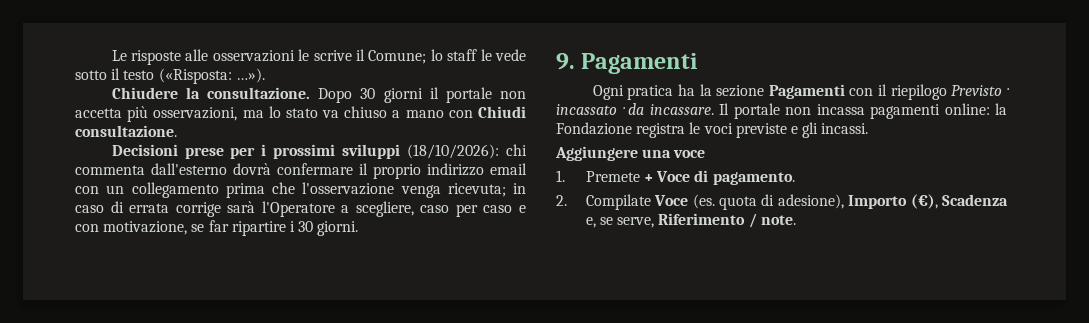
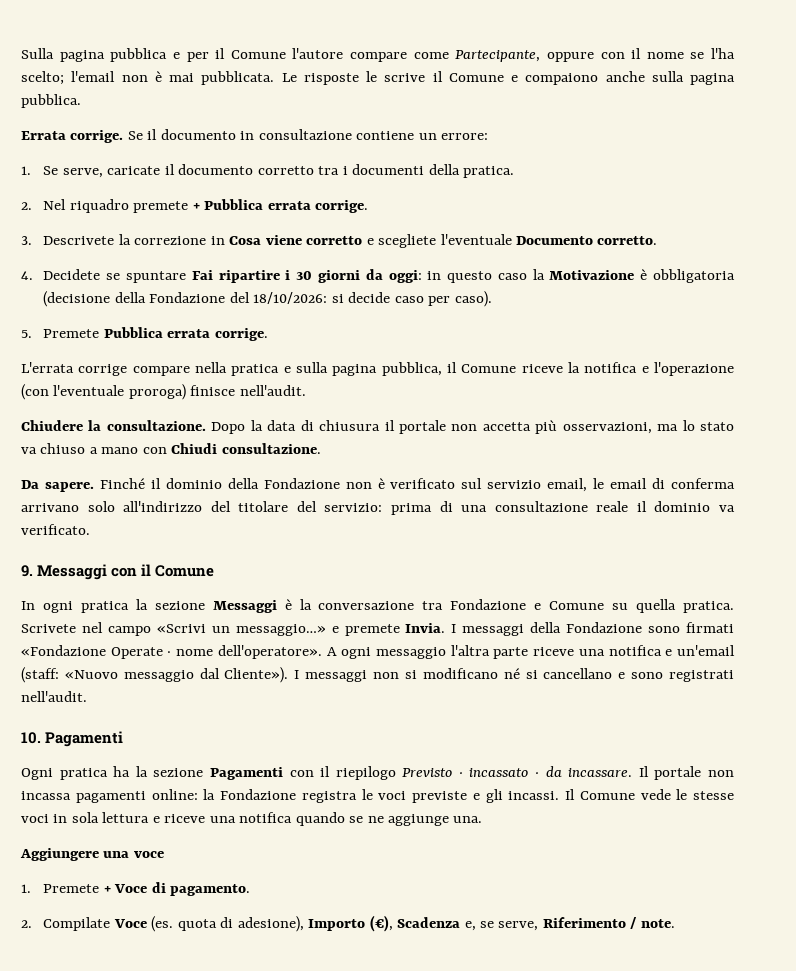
[111,49,526,65] [75,68,265,84] Le risposte alle osservazioni le scrive il Comune; lo staff le vede sotto il testo («Risposta: …»). -> [21,48,735,62] [21,71,735,85] [21,94,81,108] [21,129,489,143] [21,164,515,178] [21,199,369,213] [21,234,658,248] [21,269,735,283] [43,291,492,307] [21,327,268,341] [21,362,734,376] [21,384,306,400] Sulla pagina pubblica e per il Comune l'autore compare come Partecipante, oppure con il nome se l'ha scelto; l'email non è mai pubblicata. Le risposte le scrive il Comune e compaiono anche sulla pagina pubblica. // Errata corrige. Se il documento in consultazione contiene un errore: // 1. Se serve, caricate il documento corretto tra i documenti della pratica. // 2. Nel riquadro premete + Pubblica errata corrige. // 3. Descrivete la correzione in Cosa viene corretto e scegliete l'eventuale Documento corretto. // 4. Decidete se spuntare Fai ripartire i 30 giorni da oggi: in questo caso la Motivazione è obbligatoria (decisione della Fondazione del 18/10/2026: si decide caso per caso). // 5. Premete Pubblica errata corrige. // L'errata corrige compare nella pratica e sulla pagina pubblica, il Comune riceve la notifica e l'operazione (con l'eventuale proroga) finisce nell'audit.
[360,88,423,103] 30 giorni -> [250,420,381,431] la data di chiusura
[111,144,527,159] [75,163,527,179] [75,182,526,198] [75,201,526,217] [75,220,359,236] [556,53,575,70] Decisioni prese per i prossimi sviluppi (18/10/2026): chi commenta dall'esterno dovrà confermare il proprio indirizzo email con un collegamento prima che l'osservazione venga ricevuta; in caso di errata corrige sarà l'Operatore a scegliere, caso per caso e con motivazione, se far ripartire i 30 giorni. // 9. -> [21,478,735,492] [21,501,735,515] [21,524,90,535] [21,564,215,580] [21,599,735,613] [21,622,735,636] [21,645,735,659] [21,667,735,683] [21,691,87,702] [21,732,41,744] Da sapere. Finché il dominio della Fondazione non è verificato sul servizio email, le email di conferma arrivano solo all'indirizzo del titolare del servizio: prima di una consultazione reale il dominio va verificato. // 9. Messaggi con il Comune // In ogni pratica la sezione Messaggi è la conversazione tra Fondazione e Comune su quella pratica. Scrivete nel campo «Scrivi un messaggio…» e premete Invia. I messaggi della Fondazione sono firmati «Fondazione Operate · nome dell'operatore». A ogni messaggio l'altra parte riceve una notifica e un'email (staff: «Nuovo messaggio dal Cliente»). I messaggi non si modificano né si cancellano e sono registrati nell'audit. // 10.
(869, 128) none -> [565,789,734,800] [21,812,483,826] Il Comune vede le stesse voci in sola lettura e riceve una notifica quando se ne aggiunge una.

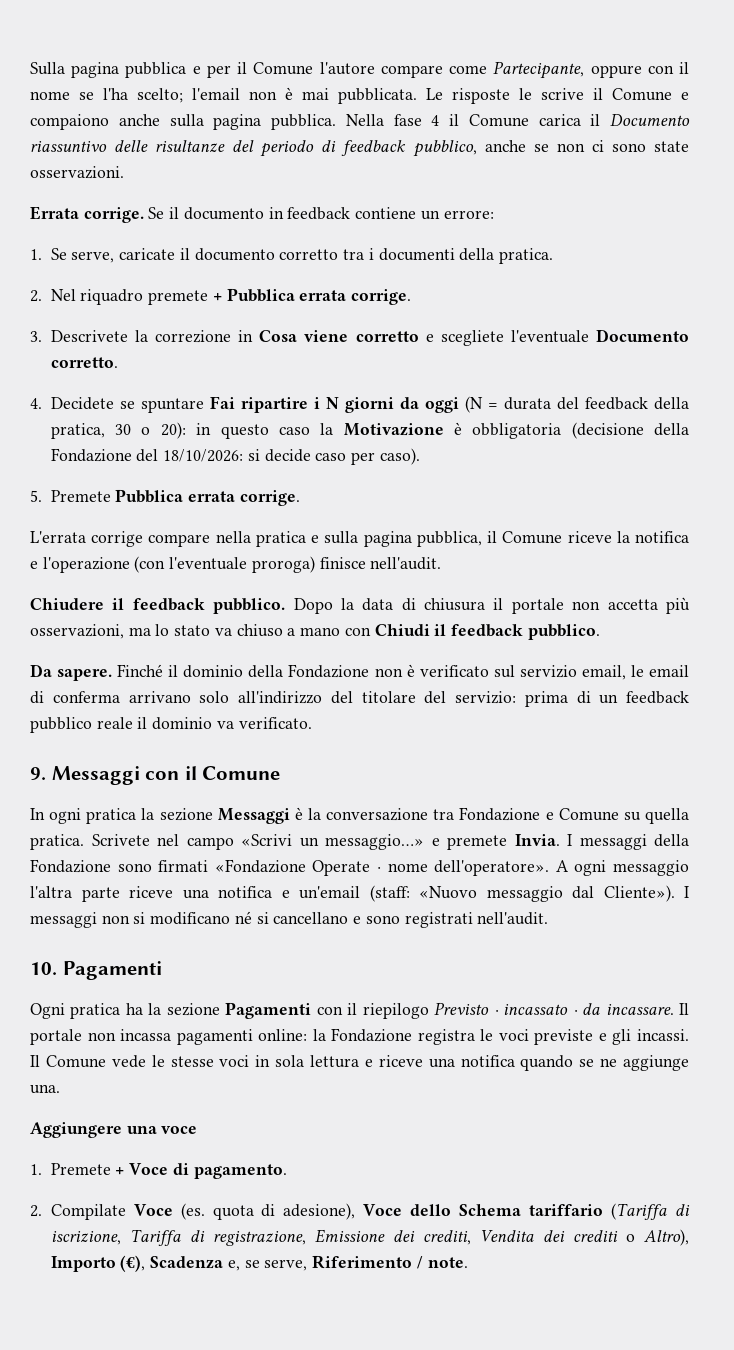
(81, 101) none -> [345,114,690,127] [30,140,690,157] [30,166,124,179] Nella fase 4 il Comune carica il Documento riassuntivo delle risultanze del periodo di feedback pubblico, anche se non ci sono state osservazioni.
[258,129,352,140] consultazione -> [287,207,351,220] feedback
[296,271,313,280] 30 -> [325,397,339,409] N
[388,270,422,283] oggi: -> [424,396,689,413] [50,422,186,439] oggi (N = durata del feedback della pratica, 30 o 20):
[88,420,206,431] la consultazione. -> [112,598,286,614] il feedback pubblico.
[221,443,321,454] consultazione. -> [434,624,600,640] il feedback pubblico.
[461,501,588,512] una consultazione -> [599,691,689,704] [30,717,92,733] un feedback pubblico
(304, 924) none -> [363,1203,690,1220] [50,1229,689,1246] Voce dello Schema tariffario (Tariffa di iscrizione, Tariffa di registrazione, Emissione dei crediti, Vendita dei crediti o Altro),

